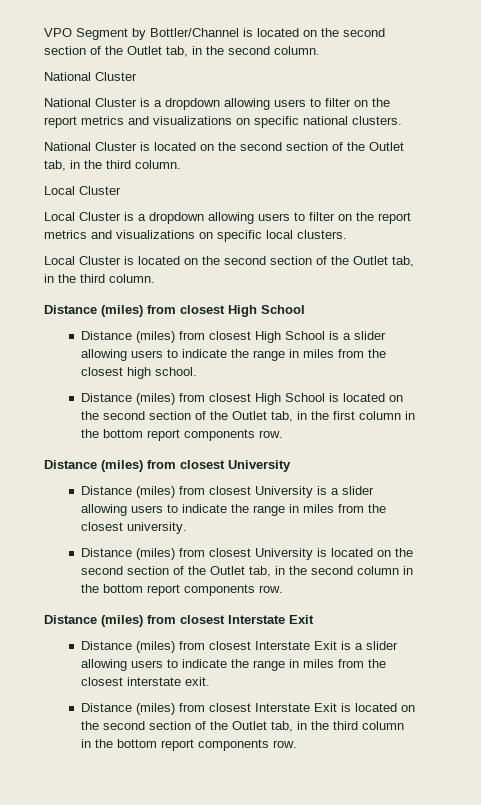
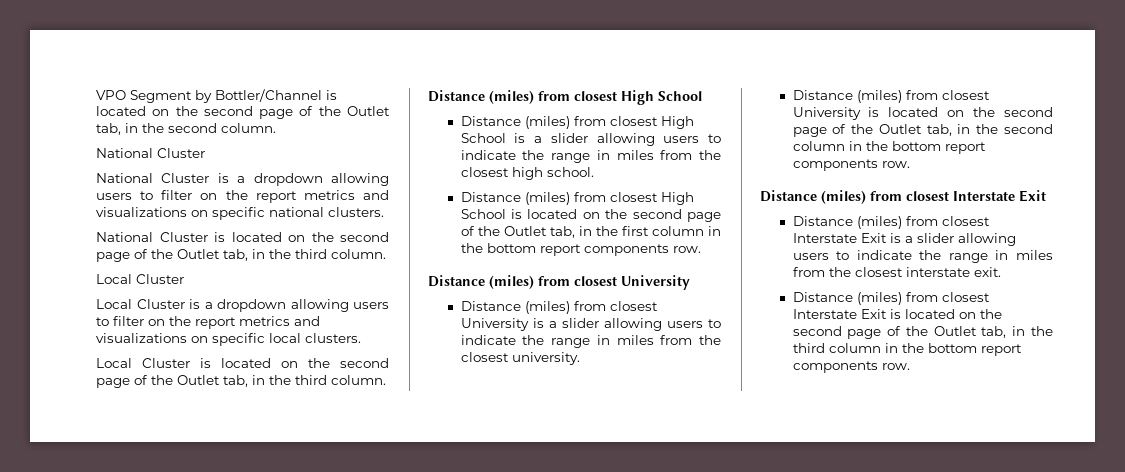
[44,46,86,55] section -> [259,109,294,119] page
[286,142,328,151] section -> [96,252,130,262] page
[270,256,312,265] section -> [96,378,130,388] page
[148,411,191,420] section -> [687,212,721,222] page
[126,566,169,575] section -> [792,127,827,137] page
[148,721,191,730] section -> [847,329,882,339] page

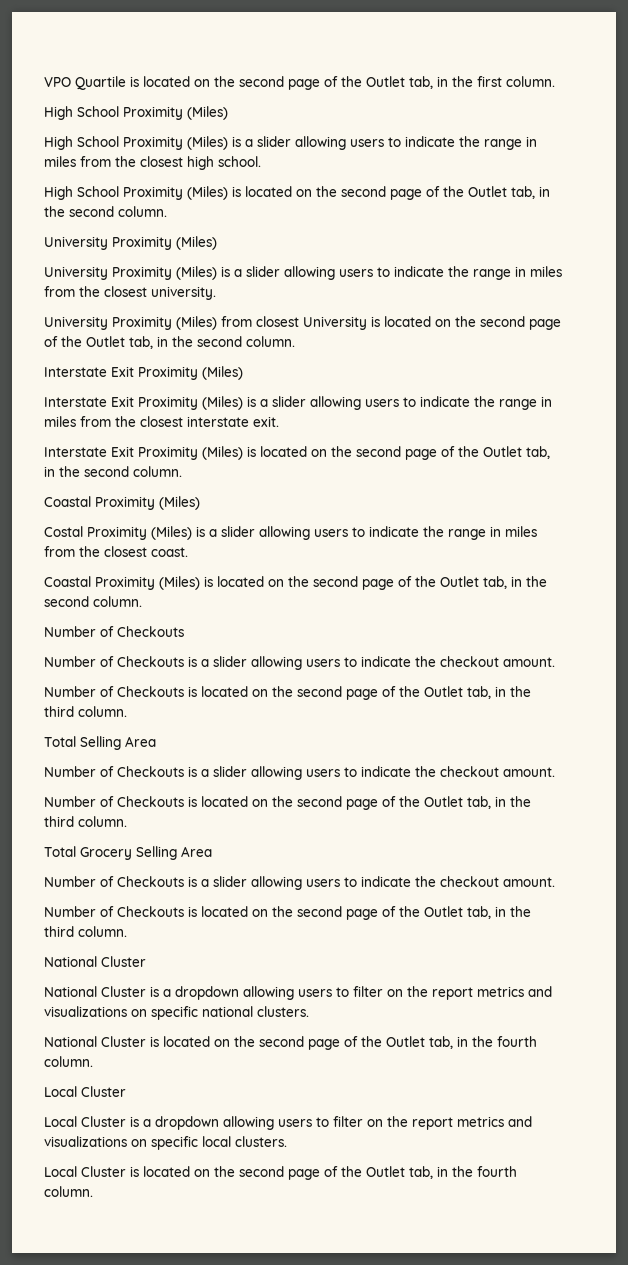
[130,89,322,103] Segment by Bottler/Channel -> [75,76,555,90] [44,106,228,120] [44,136,537,150] [44,156,261,170] [44,186,228,200] Quartile is located on the second page of the Outlet tab, in the first column. // High School Proximity (Miles) // High School Proximity (Miles) is a slider allowing users to indicate the range in miles from the closest high school. // High School Proximity (Miles)
(276, 128) none -> [44,236,217,250] [44,266,562,280] [44,286,216,300] [44,316,561,330] [44,336,295,349] [44,366,243,380] [44,396,552,410] [44,416,279,427] [44,446,550,460] [44,466,182,477] [44,496,200,510] [44,526,537,540] [44,546,188,557] [44,576,547,590] [44,596,142,607] [44,626,184,637] [44,656,555,670] [44,686,531,700] [44,706,127,717] [44,736,156,750] [44,766,555,780] [44,796,531,810] [44,816,127,827] [44,846,212,860] [44,876,555,890] [44,906,531,920] [44,926,127,937] // University Proximity (Miles) // University Proximity (Miles) is a slider allowing users to indicate the range in miles from the closest university. // University Proximity (Miles) from closest University is located on the second page of the Outlet tab, in the second column. // Interstate Exit Proximity (Miles) // Interstate Exit Proximity (Miles) is a slider allowing users to indicate the range in miles from the closest interstate exit. // Interstate Exit Proximity (Miles) is located on the second page of the Outlet tab, in the second column. // Coastal Proximity (Miles) // Costal Proximity (Miles) is a slider allowing users to indicate the range in miles from the closest coast. // Coastal Proximity (Miles) is located on the second page of the Outlet tab, in the second column. // Number of Checkouts // Number of Checkouts is a slider allowing users to indicate the checkout amount. // Number of Checkouts is located on the second page of the Outlet tab, in the third column. // Total Selling Area // Number of Checkouts is a slider allowing users to indicate the checkout amount. // Number of Checkouts is located on the second page of the Outlet tab, in the third column. // Total Grocery Selling Area // Number of Checkouts is a slider allowing users to indicate the checkout amount. // Number of Checkouts is located on the second page of the Outlet tab, in the third column.
[295,249,327,259] third -> [497,1036,537,1047] fourth
[295,375,386,385] [428,90,702,105] [460,116,694,129] [460,133,721,146] [460,150,721,163] [460,167,594,180] [460,192,694,205] [460,209,721,222] [460,226,721,238] [460,243,701,256] [428,275,690,290] [460,301,658,314] [460,318,721,331] [460,335,721,348] [460,352,580,365] [792,90,990,103] [792,107,1053,120] [792,124,1053,137] [792,141,986,154] [792,159,910,171] [760,190,1046,204] [792,216,990,229] [792,233,1016,246] [792,250,1053,263] [792,267,1001,277] [792,292,990,305] [792,309,1002,319] [792,326,1053,339] [792,343,1022,356] [792,361,910,373] third column. // Distance (miles) from closest High School // Distance (miles) from closest High School is a slider allowing users to indicate the range in miles from the closest high school. // Distance (miles) from closest High School is located on the second page of the Outlet tab, in the first column in the bottom report components row. // Distance (miles) from closest University // Distance (miles) from closest University is a slider allowing users to indicate the range in miles from the closest university. // Distance (miles) from closest University is located on the second page of the Outlet tab, in the second column in the bottom report components row. // Distance (miles) from closest Interstate Exit // Distance (miles) from closest Interstate Exit is a slider allowing users to indicate the range in miles from the closest interstate exit. // Distance (miles) from closest Interstate Exit is located on the second page of the Outlet tab, in the third column in the bottom report components row. -> [477,1166,517,1177] [44,1186,93,1197] fourth column.

